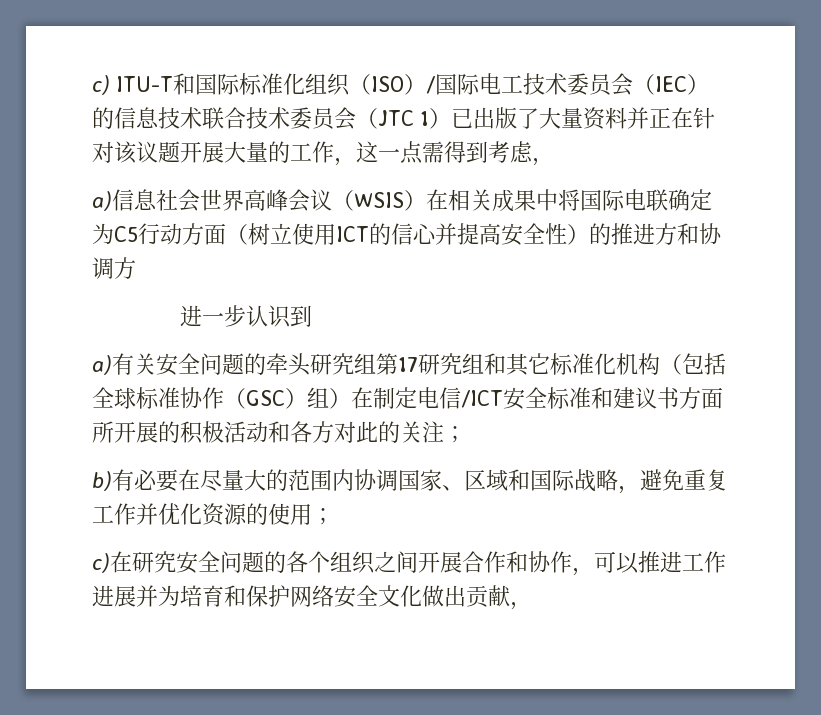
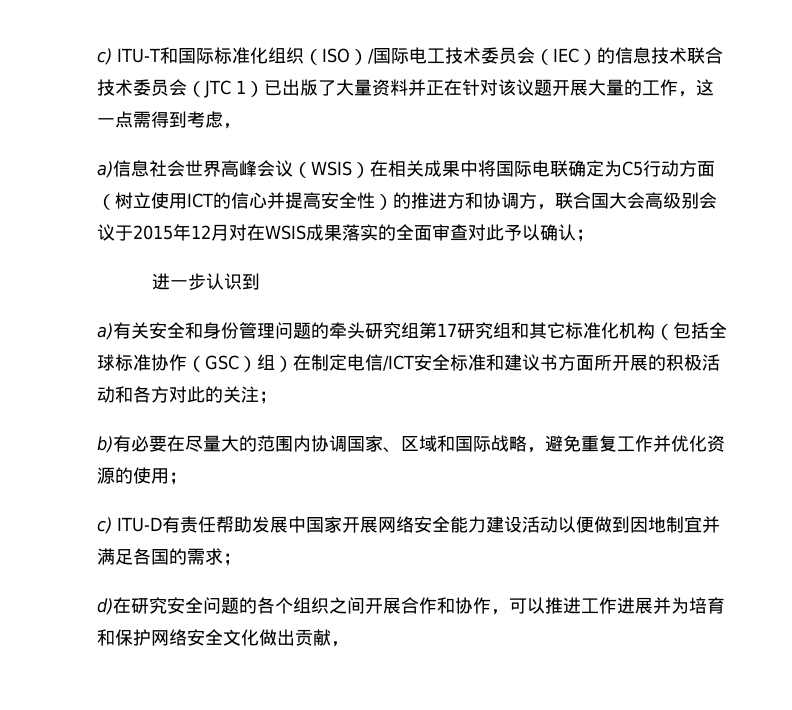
(136, 268) none -> [537,192,717,210] [97,224,594,242] ，联合国大会高级别会议于2015年12月对在WSIS成果落实的全面审查对此予以确认；
(200, 363) none -> [185,322,275,339] 和身份管理
(110, 563) none -> [117,516,720,533] [97,548,241,566] [97,598,113,615] ITU-D有责任帮助发展中国家开展网络安全能力建设活动以便做到因地制宜并满足各国的需求； // d)

